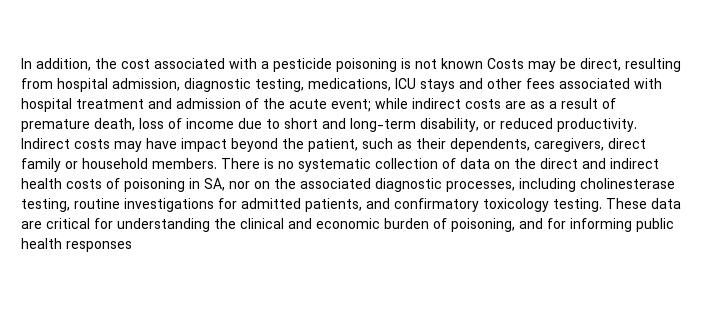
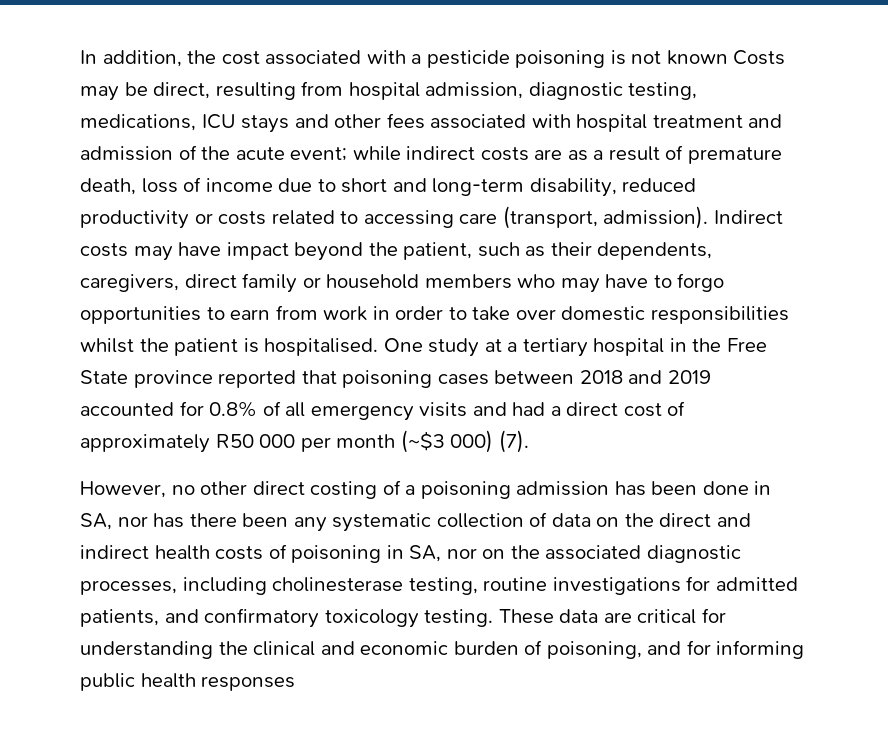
[483,118,637,132] or reduced productivity. -> [622,178,697,192] [80,206,709,229] reduced productivity or costs related to accessing care (transport, admission).
[152,158,294,169] members. There is no -> [424,273,725,293] [80,305,789,324] [80,338,767,357] [80,370,711,388] [80,401,686,421] [80,430,529,453] [80,480,772,499] [80,513,327,532] members who may have to forgo opportunities to earn from work in order to take over domestic responsibilities whilst the patient is hospitalised. One study at a tertiary hospital in the Free State province reported that poisoning cases between 2018 and 2019 accounted for 0.8% of all emergency visits and had a direct cost of approximately R50 000 per month (~$3 000) (7). // However, no other direct costing of a poisoning admission has been done in SA, nor has there been any

